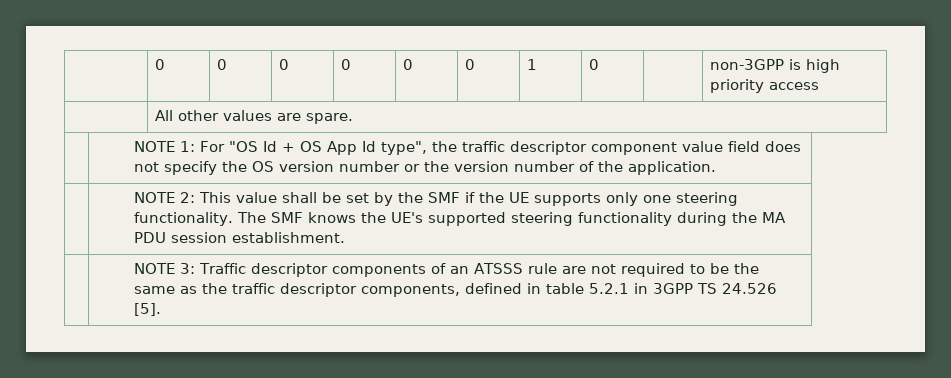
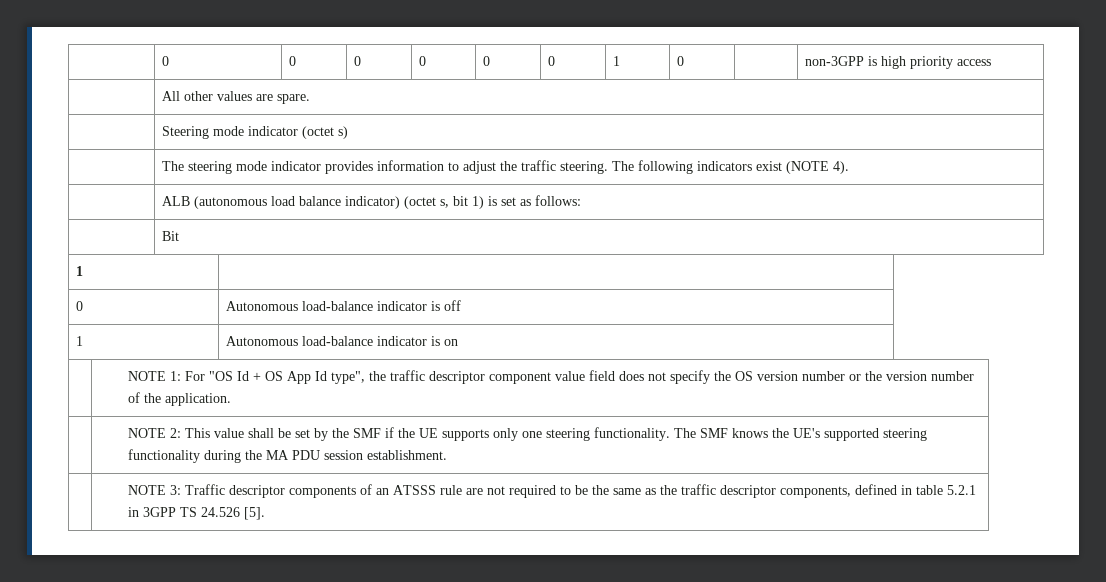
(354, 118) none -> [162,126,349,139] [162,160,850,174] [162,195,582,209] [162,231,180,241] [76,266,84,276] [76,301,84,311] [226,300,462,311] [76,336,84,346] [226,336,459,346] // | Steering mode indicator (octet s) // | The steering mode indicator provides information to adjust the traffic steering. The following indicators exist (NOTE 4). // | ALB (autonomous load balance indicator) (octet s, bit 1) is set as follows: // | Bit // 1 | // 0 | Autonomous load-balance indicator is off // 1 | Autonomous load-balance indicator is on

